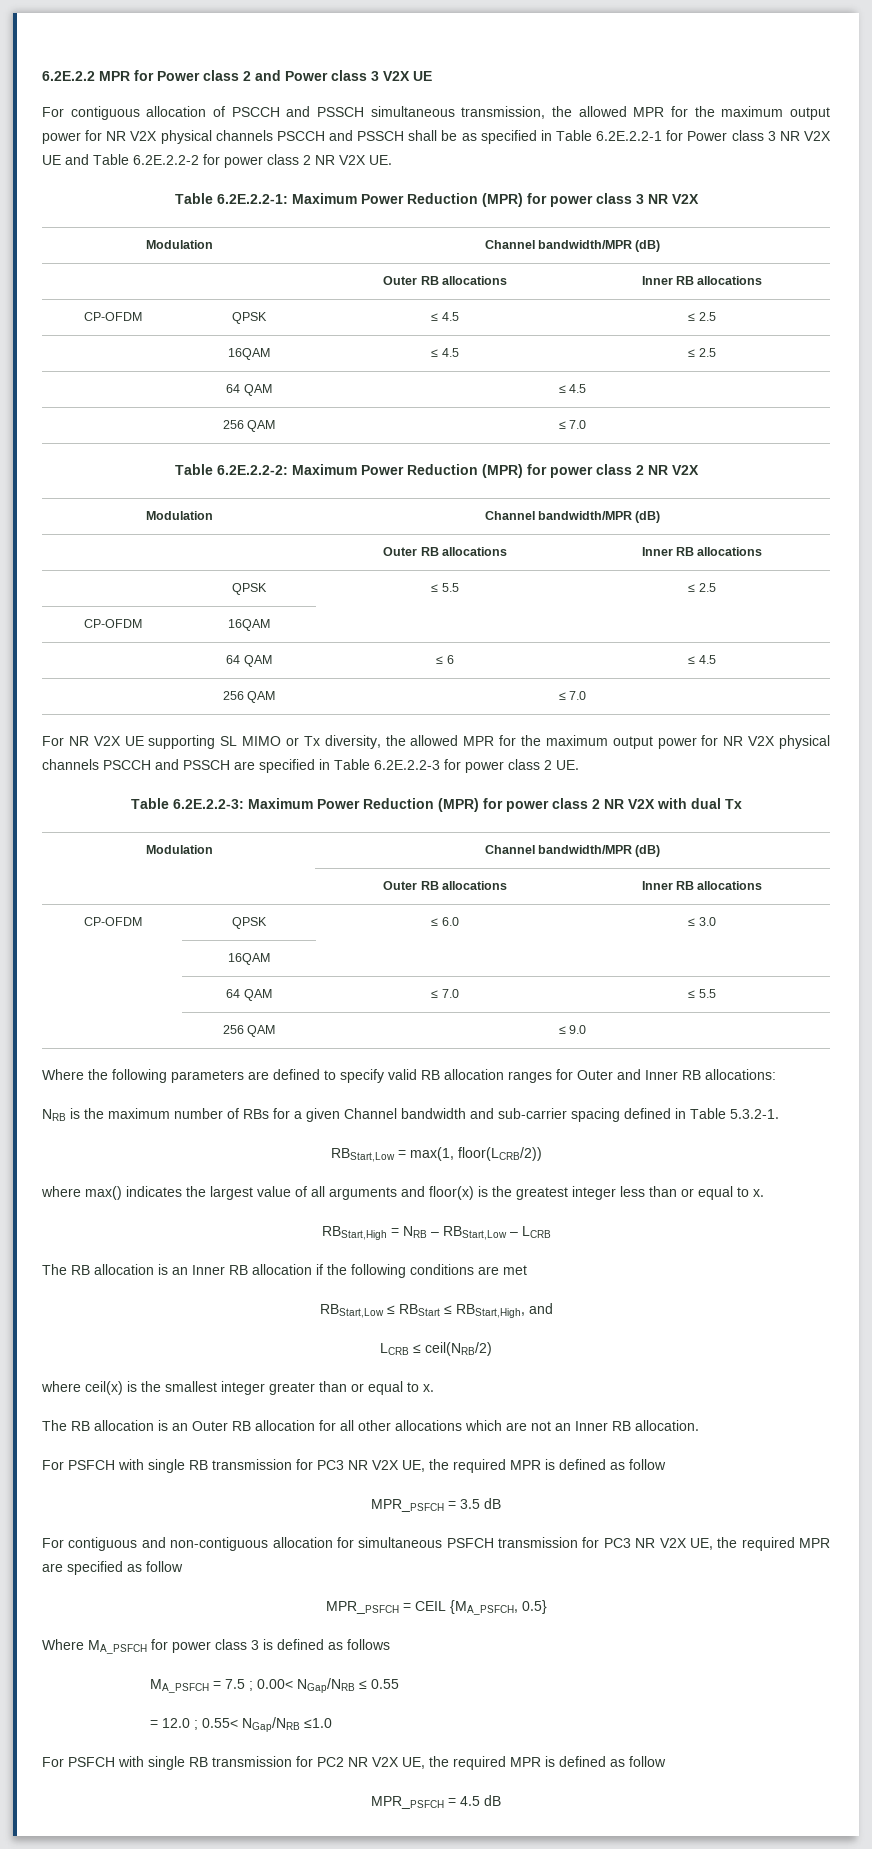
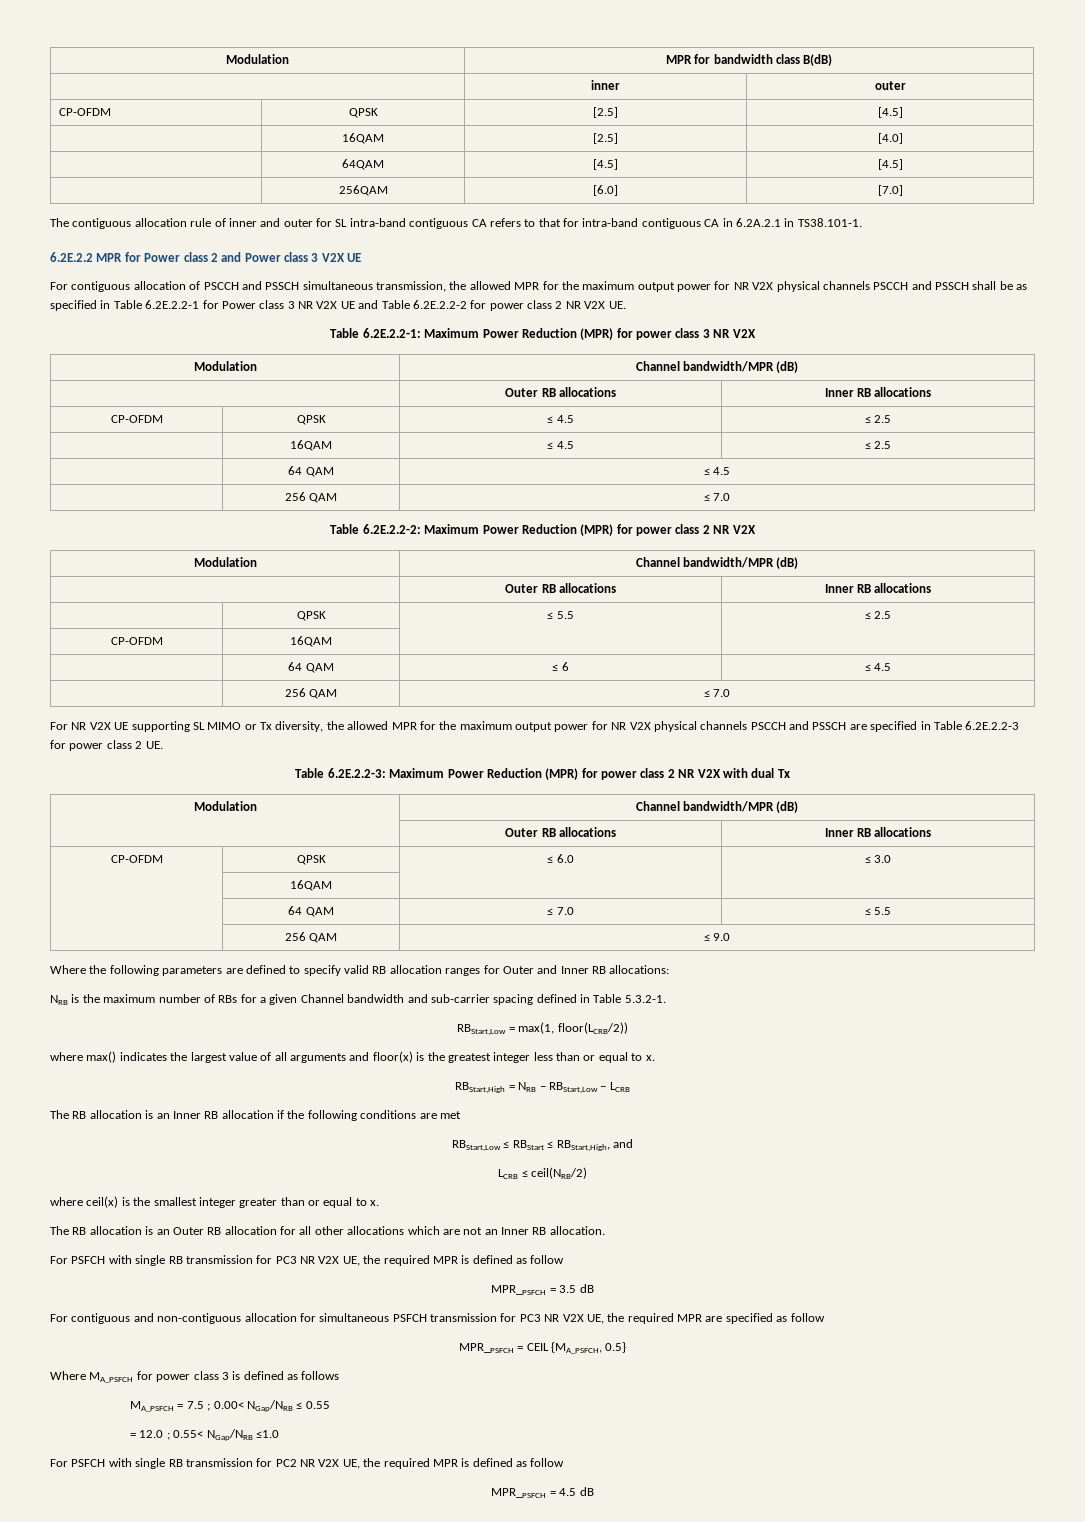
(42, 76) none -> [226,54,289,64] [665,54,833,66] [591,80,620,90] [874,81,906,90] [58,108,111,116] [348,108,378,118] [593,107,618,118] [877,107,903,118] [342,133,384,144] [593,133,618,144] [877,133,903,144] [342,159,384,170] [593,159,618,170] [877,159,903,170] [338,185,388,196] [593,185,618,196] [877,185,903,196] [50,218,862,229] Modulation | MPR for bandwidth class B(dB) // | inner | outer // CP-OFDM | QPSK | [2.5] | [4.5] // | 16QAM | [2.5] | [4.0] // | 64QAM | [4.5] | [4.5] // | 256QAM | [6.0] | [7.0] // The contiguous allocation rule of inner and outer for SL intra-band contiguous CA refers to that for intra-band contiguous CA in 6.2A.2.1 in TS38.101-1. //

